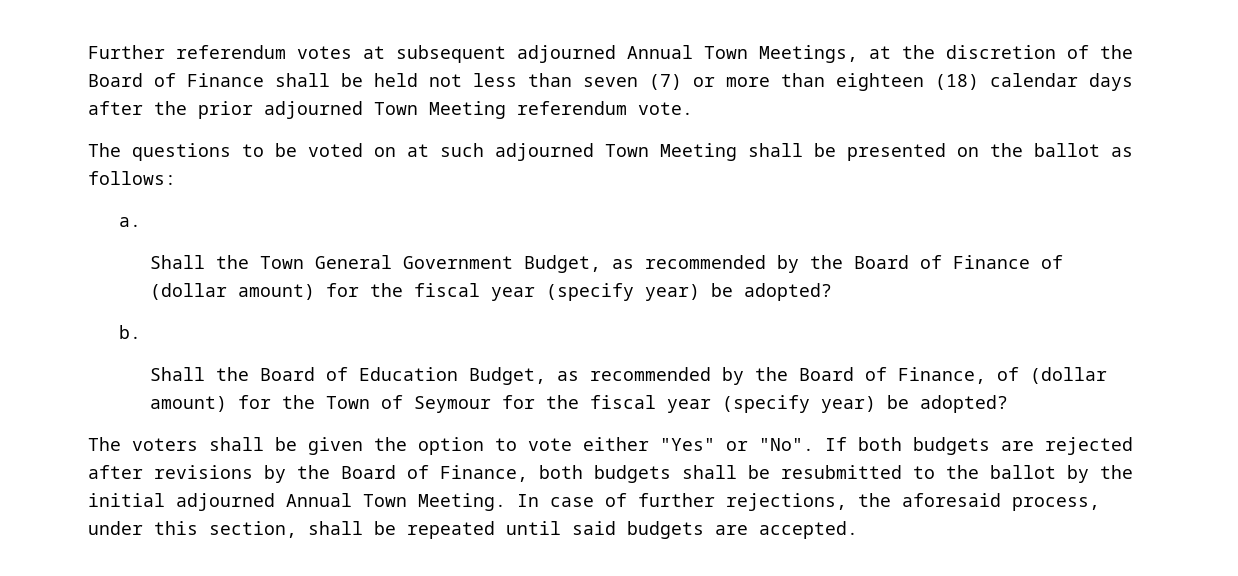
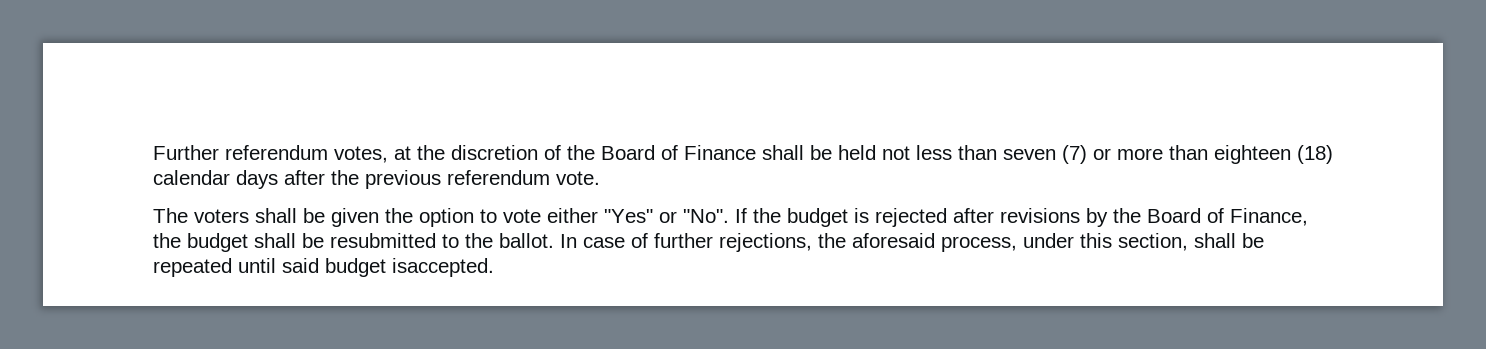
[297,45,858,63] votes at subsequent adjourned Annual Town Meetings, -> [334,146,388,163] votes,
[198,101,693,119] [88,143,1133,161] [88,171,176,185] [118,217,141,227] [149,255,1063,273] [149,283,832,301] [118,325,141,339] [149,367,1107,385] [149,395,1008,413] prior adjourned Town Meeting referendum vote. // The questions to be voted on at such adjourned Town Meeting shall be presented on the ballot as follows: // a. // Shall the Town General Government Budget, as recommended by the Board of Finance of (dollar amount) for the fiscal year (specify year) be adopted? // b. // Shall the Board of Education Budget, as recommended by the Board of Finance, of (dollar amount) for the Town of Seymour for the fiscal year (specify year) be adopted? -> [365,170,600,189] previous referendum vote.
[858,437,1034,455] both budgets are -> [753,208,869,227] the budget is
[539,465,671,483] both budgets -> [153,233,248,252] the budget
[990,465,1133,483] [88,493,506,511] ballot by the initial adjourned Annual Town Meeting. -> [499,233,554,248] ballot.
[627,521,858,539] budgets are accepted. -> [325,258,494,277] budget isaccepted.

